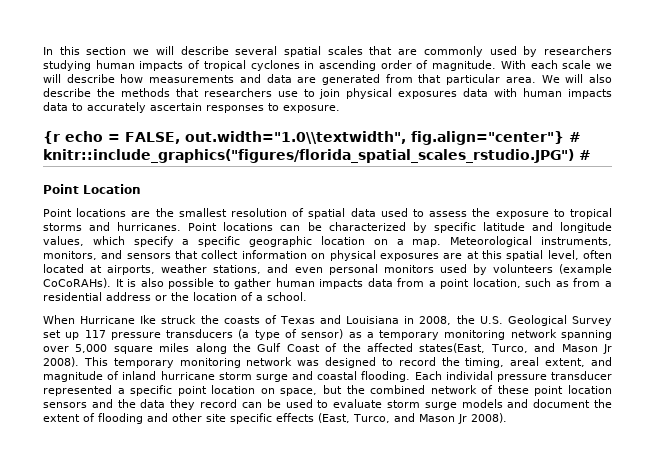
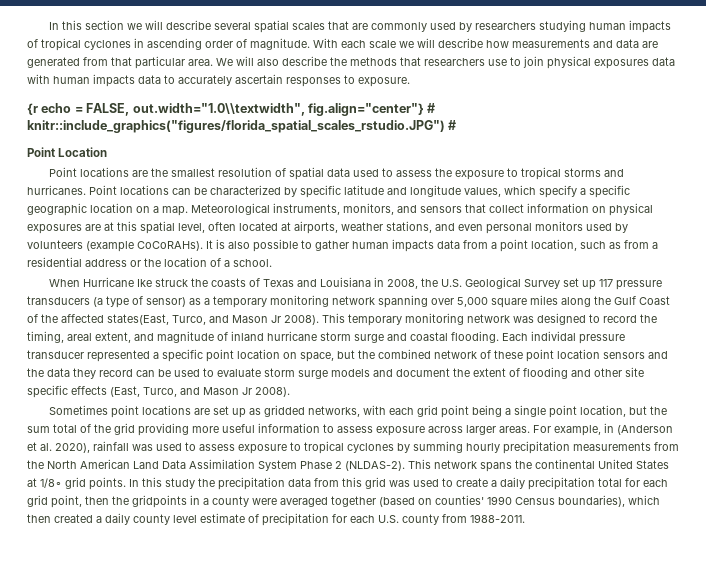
(507, 418) none -> [49,405,668,418] [27,423,673,436] [27,441,679,454] [27,459,669,472] [27,477,668,490] [27,495,660,508] [27,513,525,526] // Sometimes point locations are set up as gridded networks, with each grid point being a single point location, but the sum total of the grid providing more useful information to assess exposure across larger areas. For example, in (Anderson et al. 2020), rainfall was used to assess exposure to tropical cyclones by summing hourly precipitation measurements from the North American Land Data Assimilation System Phase 2 (NLDAS-2). This network spans the continental United States at 1/8∘ grid points. In this study the precipitation data from this grid was used to create a daily precipitation total for each grid point, then the gridpoints in a county were averaged together (based on counties' 1990 Census boundaries), which then created a daily county level estimate of precipitation for each U.S. county from 1988-2011.

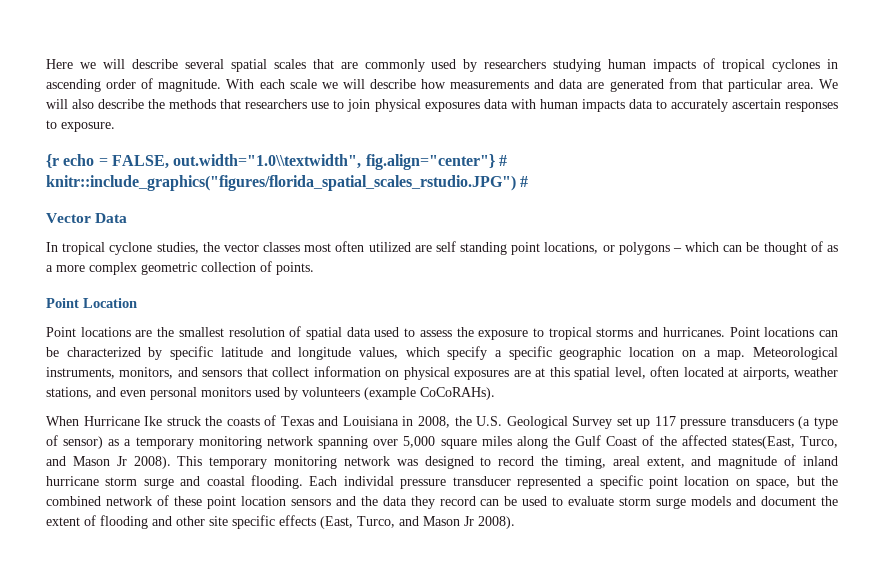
[49,20,125,30] In this section -> [46,59,73,69] Here
(457, 125) none -> [46,213,128,223] [46,241,838,255] [46,261,314,275] // Vector Data // In tropical cyclone studies, the vector classes most often utilized are self standing point locations, or polygons – which can be thought of as a more complex geometric collection of points.
[206,239,658,252] [27,257,272,267] It is also possible to gather human impacts data from a point location, such as from a residential address or the location of a school. -> (495, 393) none
[49,405,668,418] [27,423,673,436] [27,441,679,454] [27,459,669,472] [27,477,668,490] [27,495,660,508] [27,513,525,526] // Sometimes point locations are set up as gridded networks, with each grid point being a single point location, but the sum total of the grid providing more useful information to assess exposure across larger areas. For example, in (Anderson et al. 2020), rainfall was used to assess exposure to tropical cyclones by summing hourly precipitation measurements from the North American Land Data Assimilation System Phase 2 (NLDAS-2). This network spans the continental United States at 1/8∘ grid points. In this study the precipitation data from this grid was used to create a daily precipitation total for each grid point, then the gridpoints in a county were averaged together (based on counties' 1990 Census boundaries), which then created a daily county level estimate of precipitation for each U.S. county from 1988-2011. -> (515, 522) none

